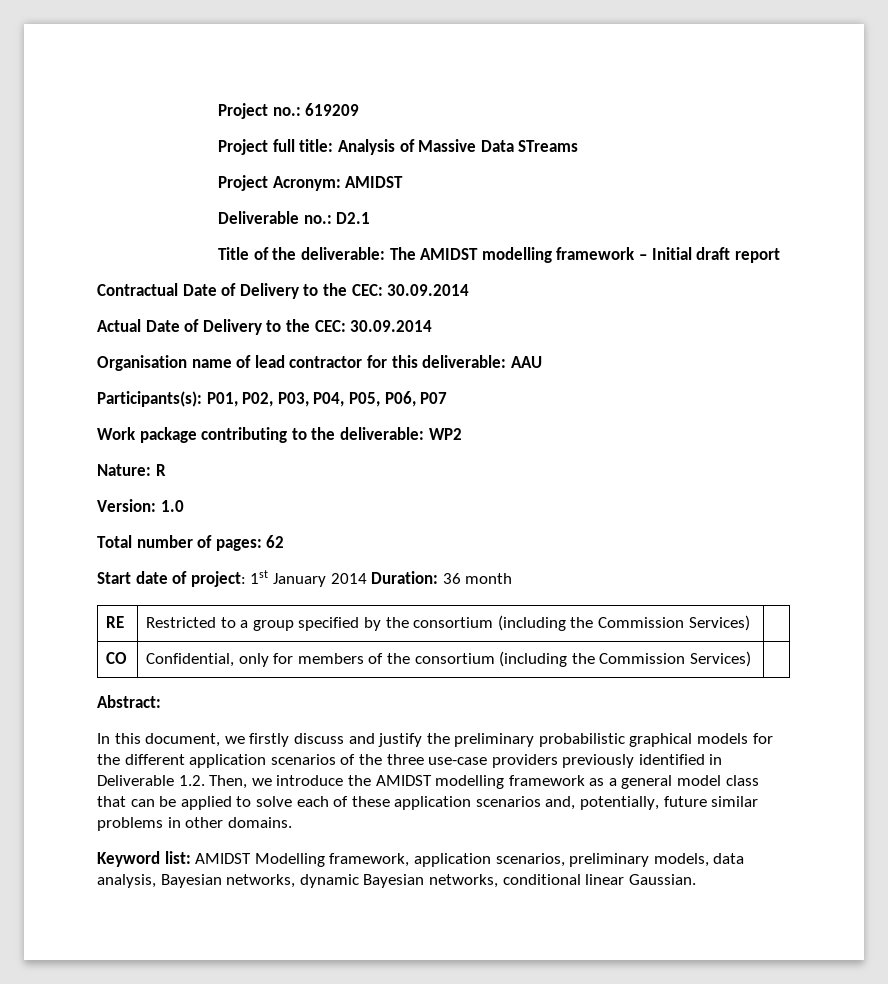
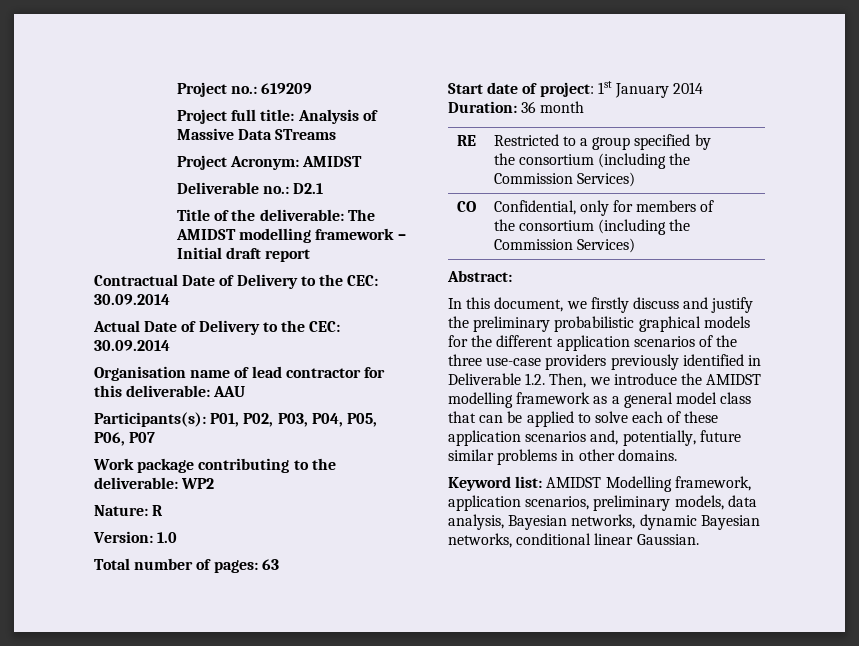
[266,535,285,548] 62 -> [261,559,279,570] 63

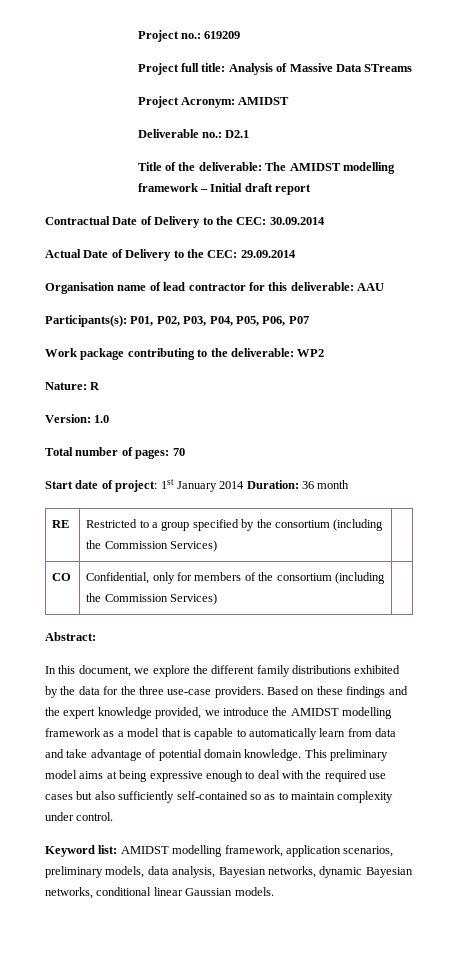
[94,340,170,351] 30.09.2014 -> [240,250,296,258] 29.09.2014
[261,559,279,570] 63 -> [172,448,185,456] 70
[590,297,754,313] [448,316,750,332] [448,335,738,351] [448,354,761,370] [448,373,587,388] firstly discuss and justify the preliminary probabilistic graphical models for the different application scenarios of the three use-case providers previously identified in Deliverable 1.2. Then, -> [152,665,401,677] [45,686,408,698] [45,707,202,719] explore the different family distributions exhibited by the data for the three use-case providers. Based on these findings and the expert knowledge provided,
[623,392,752,408] [448,411,719,427] [448,430,741,446] [448,449,677,465] general model class that can be applied to solve each of these application scenarios and, potentially, future similar problems in other domains. -> [127,728,397,740] [45,749,388,761] [45,770,387,782] [45,791,394,803] [45,812,114,821] model that is capable to automatically learn from data and take advantage of potential domain knowledge. This preliminary model aims at being expressive enough to deal with the required use cases but also sufficiently self-contained so as to maintain complexity under control.
[605,476,672,492] Modelling -> [172,845,223,857] modelling
[636,534,699,545] Gaussian. -> [185,887,274,896] Gaussian models.

